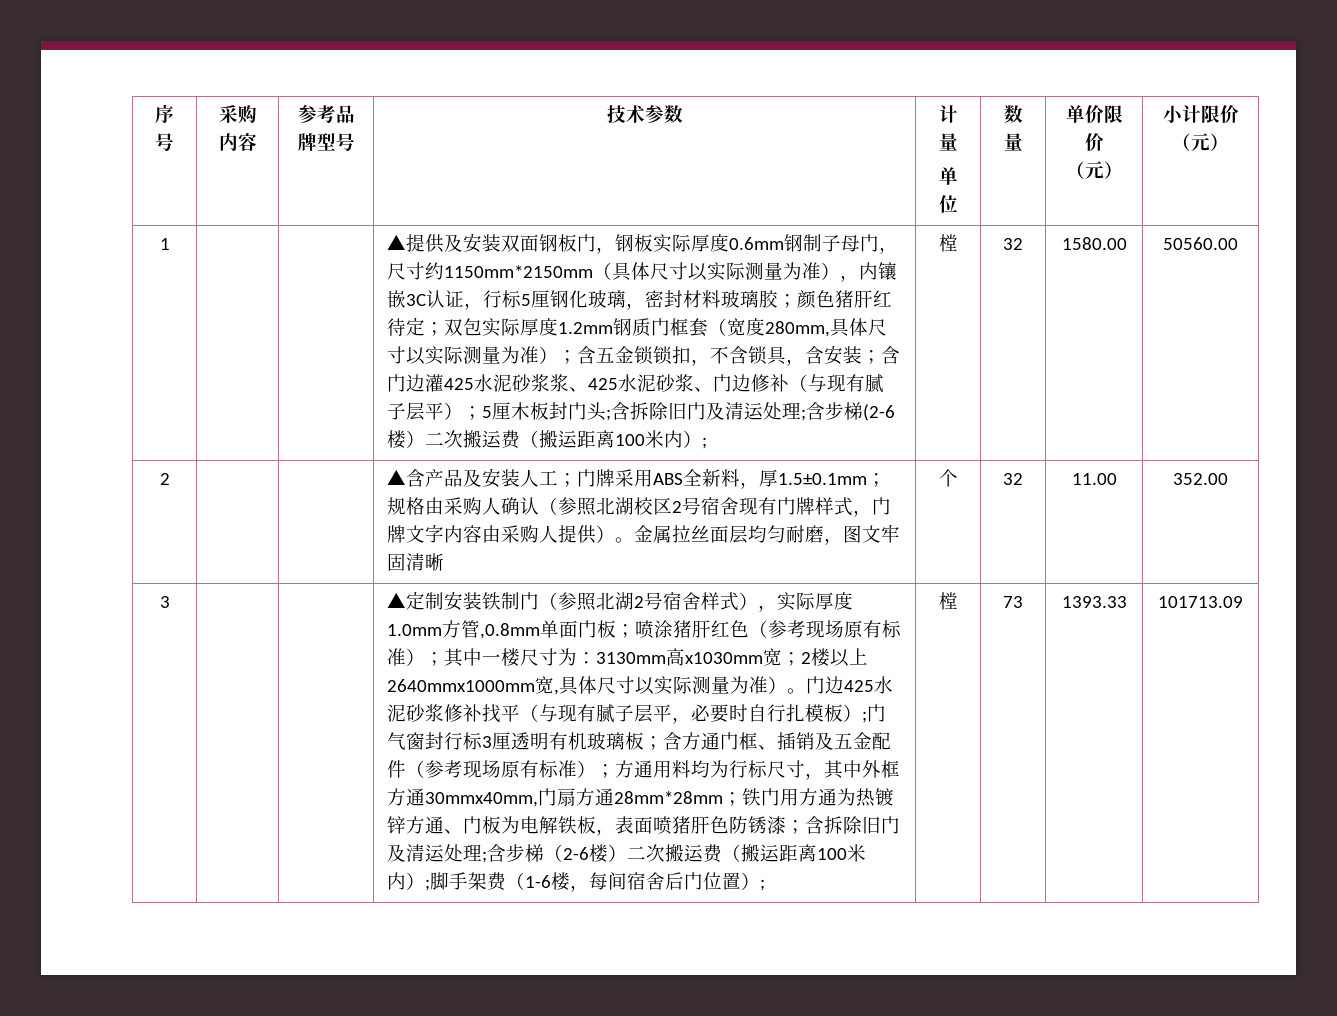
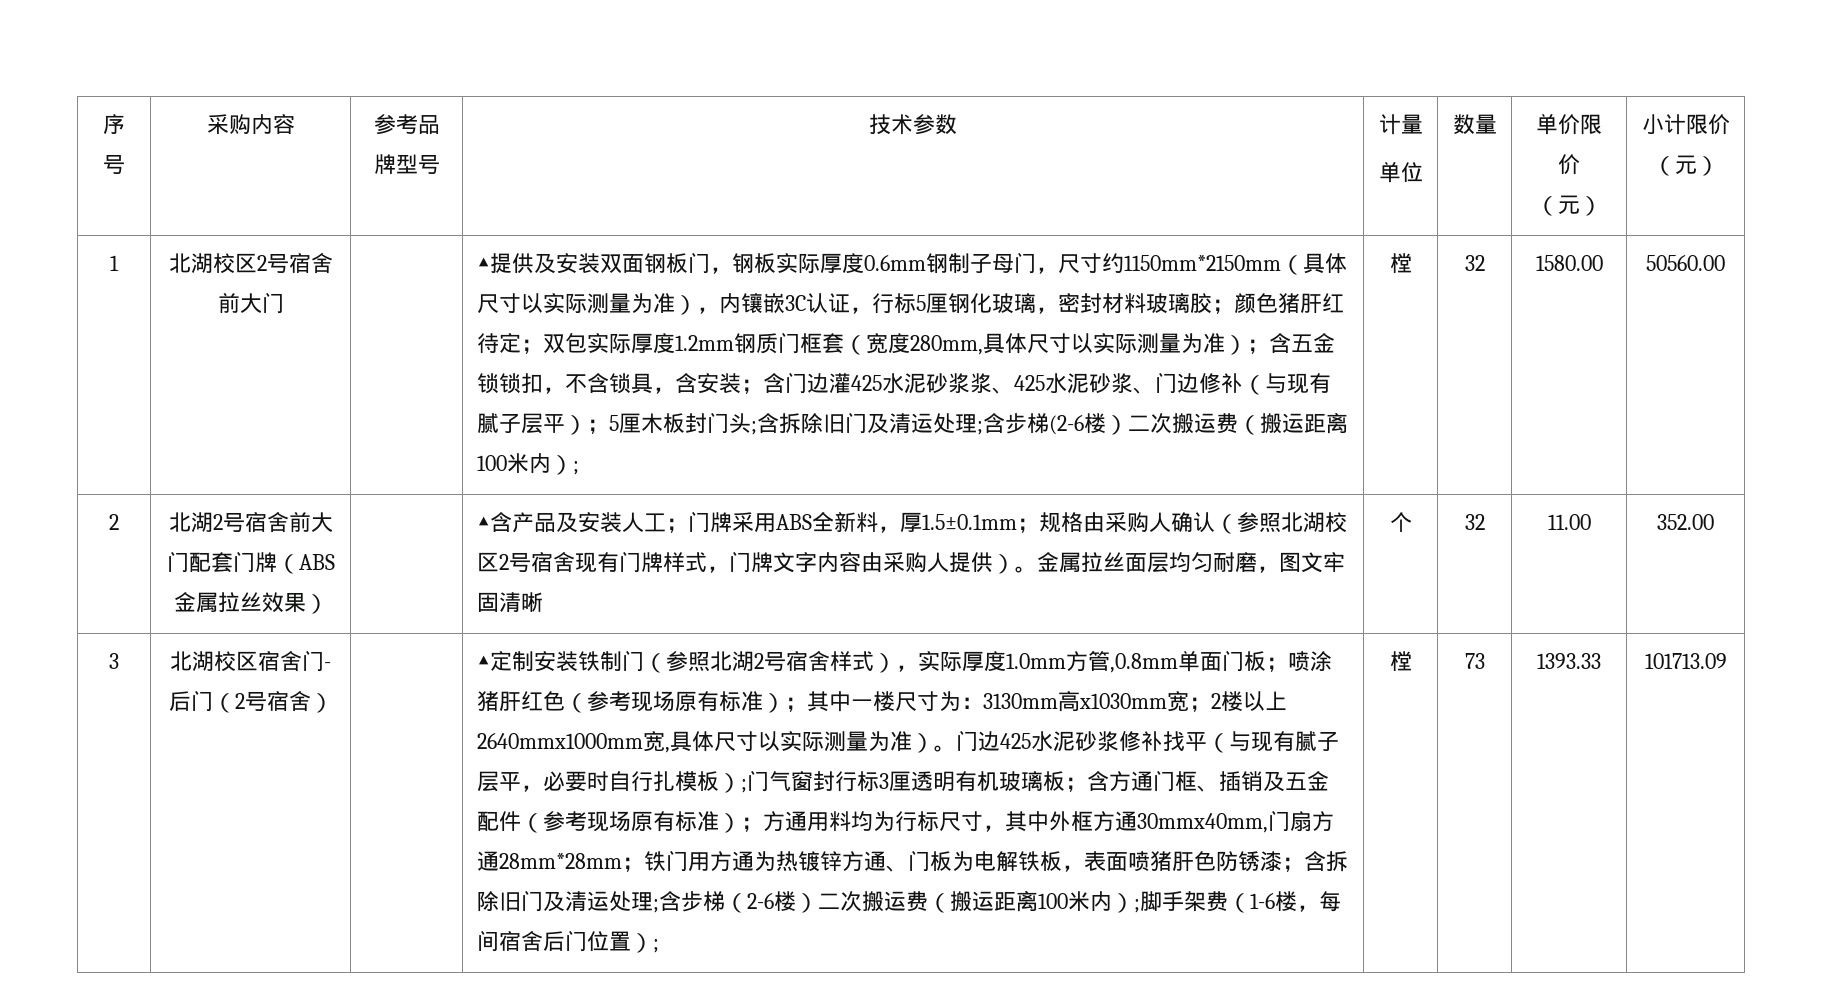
(170, 244) none -> [168,253,333,274] [217,292,284,314] 北湖校区2号宿舍前大门
(170, 479) none -> [168,511,333,533] [166,551,335,574] [173,592,328,614] 北湖2号宿舍前大门配套门牌（ABS金属拉丝效果）
(170, 602) none -> [170,650,331,672] [168,690,333,713] 北湖校区宿舍门-后门（2号宿舍）

